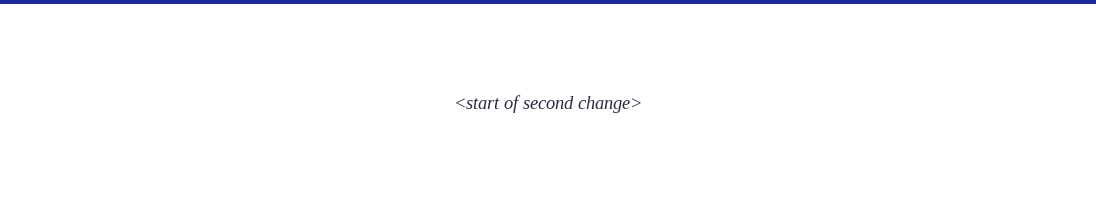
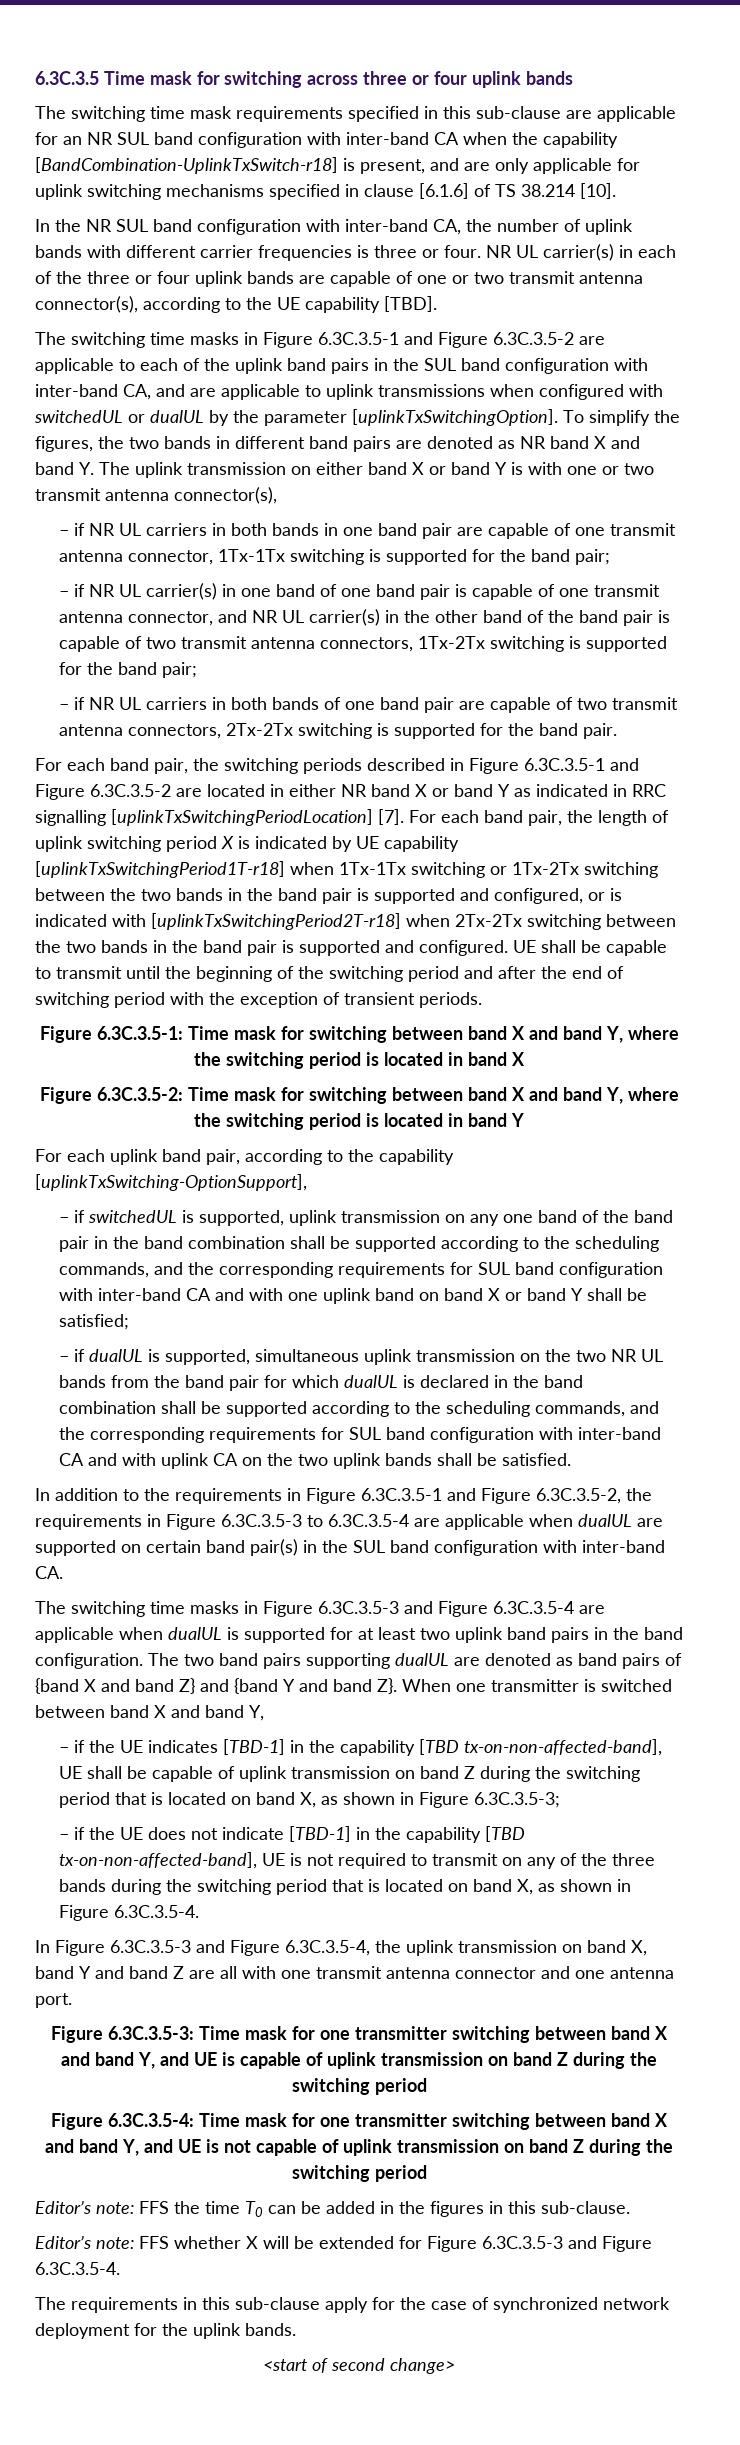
(454, 103) none -> [35,71,573,88] [35,106,676,122] [35,132,618,148] [35,157,640,174] [35,183,616,200] [35,219,633,235] [35,244,676,261] [35,271,643,287] [35,296,437,313] [35,332,605,348] [35,358,648,374] [35,384,663,400] [34,409,680,426] [35,436,640,452] [35,462,654,478] [35,487,277,504] [58,523,676,539] [58,549,610,565] [58,583,660,600] [58,609,670,626] [58,636,667,652] [58,662,197,678] [58,697,678,713] [58,723,617,739] [35,758,639,774] [35,784,666,800] [35,809,669,826] [35,836,459,852] [35,861,658,878] [35,888,622,904] [35,913,676,930] [35,940,667,956] [35,966,624,982] [35,992,482,1008] [39,1026,679,1043] [194,1052,525,1069] [39,1087,679,1104] [194,1113,524,1130] [35,1149,454,1165] [35,1174,307,1191] [58,1210,673,1226] [58,1236,659,1252] [58,1262,663,1278] [58,1288,647,1304] [58,1314,129,1330] [58,1349,663,1365] [58,1375,583,1391] [58,1401,659,1417] [58,1427,661,1443] [58,1453,571,1469] [35,1488,652,1504] [35,1514,663,1530] [35,1539,665,1556] [35,1566,63,1579] [35,1601,605,1617] [35,1627,683,1643] [35,1653,682,1669] [35,1678,672,1694] [35,1705,264,1721] [58,1739,662,1756] [58,1766,640,1782] [58,1792,560,1808] [58,1826,525,1843] [58,1852,655,1869] [58,1879,631,1895] [58,1905,199,1921] [35,1940,647,1956] [35,1966,674,1979] [35,1993,72,2008] [51,2026,668,2043] [61,2052,657,2069] [291,2078,427,2095] [51,2113,668,2130] [45,2139,673,2156] [291,2165,427,2182] [35,2200,630,2217] [35,2235,652,2252] [35,2262,120,2275] [35,2297,670,2313] [35,2323,296,2339] 6.3C.3.5 Time mask for switching across three or four uplink bands // The switching time mask requirements specified in this sub-clause are applicable for an NR SUL band configuration with inter-band CA when the capability [BandCombination-UplinkTxSwitch-r18] is present, and are only applicable for uplink switching mechanisms specified in clause [6.1.6] of TS 38.214 [10]. // In the NR SUL band configuration with inter-band CA, the number of uplink bands with different carrier frequencies is three or four. NR UL carrier(s) in each of the three or four uplink bands are capable of one or two transmit antenna connector(s), according to the UE capability [TBD]. // The switching time masks in Figure 6.3C.3.5-1 and Figure 6.3C.3.5-2 are applicable to each of the uplink band pairs in the SUL band configuration with inter-band CA, and are applicable to uplink transmissions when configured with switchedUL or dualUL by the parameter [uplinkTxSwitchingOption]. To simplify the figures, the two bands in different band pairs are denoted as NR band X and band Y. The uplink transmission on either band X or band Y is with one or two transmit antenna connector(s), // – if NR UL carriers in both bands in one band pair are capable of one transmit antenna connector, 1Tx-1Tx switching is supported for the band pair; // – if NR UL carrier(s) in one band of one band pair is capable of one transmit antenna connector, and NR UL carrier(s) in the other band of the band pair is capable of two transmit antenna connectors, 1Tx-2Tx switching is supported for the band pair; // – if NR UL carriers in both bands of one band pair are capable of two transmit antenna connectors, 2Tx-2Tx switching is supported for the band pair. // For each band pair, the switching periods described in Figure 6.3C.3.5-1 and Figure 6.3C.3.5-2 are located in either NR band X or band Y as indicated in RRC signalling [uplinkTxSwitchingPeriodLocation] [7]. For each band pair, the length of uplink switching period X is indicated by UE capability [uplinkTxSwitchingPeriod1T-r18] when 1Tx-1Tx switching or 1Tx-2Tx switching between the two bands in the band pair is supported and configured, or is indicated with [uplinkTxSwitchingPeriod2T-r18] when 2Tx-2Tx switching between the two bands in the band pair is supported and configured. UE shall be capable to transmit until the beginning of the switching period and after the end of switching period with the exception of transient periods. // Figure 6.3C.3.5-1: Time mask for switching between band X and band Y, where the switching period is located in band X // Figure 6.3C.3.5-2: Time mask for switching between band X and band Y, where the switching period is located in band Y // For each uplink band pair, according to the capability [uplinkTxSwitching-OptionSupport], // – if switchedUL is supported, uplink transmission on any one band of the band pair in the band combination shall be supported according to the scheduling commands, and the corresponding requirements for SUL band configuration with inter-band CA and with one uplink band on band X or band Y shall be satisfied; // – if dualUL is supported, simultaneous uplink transmission on the two NR UL bands from the band pair for which dualUL is declared in the band combination shall be supported according to the scheduling commands, and the corresponding requirements for SUL band configuration with inter-band CA and with uplink CA on the two uplink bands shall be satisfied. // In addition to the requirements in Figure 6.3C.3.5-1 and Figure 6.3C.3.5-2, the requirements in Figure 6.3C.3.5-3 to 6.3C.3.5-4 are applicable when dualUL are supported on certain band pair(s) in the SUL band configuration with inter-band CA. // The switching time masks in Figure 6.3C.3.5-3 and Figure 6.3C.3.5-4 are applicable when dualUL is supported for at least two uplink band pairs in the band configuration. The two band pairs supporting dualUL are denoted as band pairs of {band X and band Z} and {band Y and band Z}. When one transmitter is switched between band X and band Y, // – if the UE indicates [TBD-1] in the capability [TBD tx-on-non-affected-band], UE shall be capable of uplink transmission on band Z during the switching period that is located on band X, as shown in Figure 6.3C.3.5-3; // – if the UE does not indicate [TBD-1] in the capability [TBD tx-on-non-affected-band], UE is not required to transmit on any of the three bands during the switching period that is located on band X, as shown in Figure 6.3C.3.5-4. // In Figure 6.3C.3.5-3 and Figure 6.3C.3.5-4, the uplink transmission on band X, band Y and band Z are all with one transmit antenna connector and one antenna port. // Figure 6.3C.3.5-3: Time mask for one transmitter switching between band X and band Y, and UE is capable of uplink transmission on band Z during the switching period // Figure 6.3C.3.5-4: Time mask for one transmitter switching between band X and band Y, and UE is not capable of uplink transmission on band Z during the switching period // Editor’s note: FFS the time T0 can be added in the figures in this sub-clause. // Editor’s note: FFS whether X will be extended for Figure 6.3C.3.5-3 and Figure 6.3C.3.5-4. // The requirements in this sub-clause apply for the case of synchronized network deployment for the uplink bands. //

